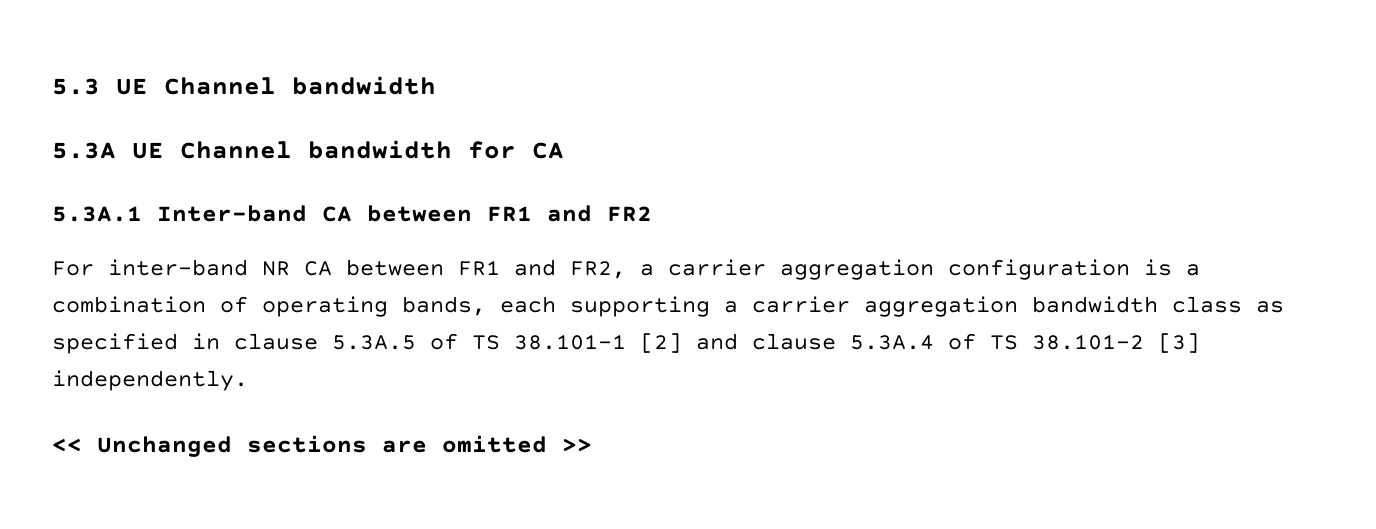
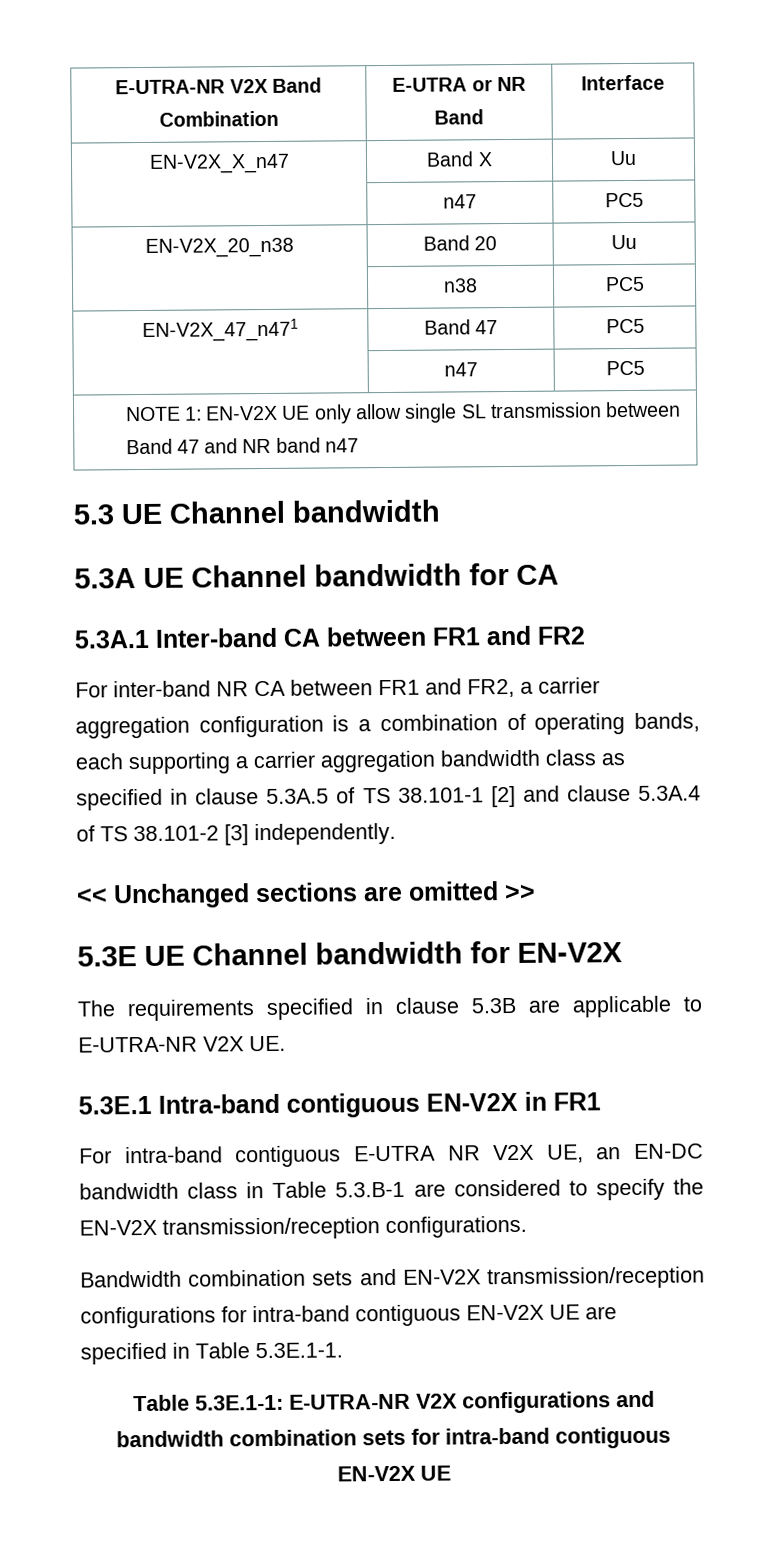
(52, 86) none -> [115,77,322,95] [158,110,279,127] [392,76,526,92] [434,109,484,125] [581,74,665,91] [148,153,290,174] [426,151,493,167] [610,150,637,166] [443,194,477,209] [604,192,644,208] [145,237,294,258] [422,235,498,251] [611,234,637,250] [443,278,478,293] [604,276,645,292] [142,318,299,342] [423,319,499,335] [605,318,645,334] [444,362,478,377] [605,360,645,376] [125,401,682,424] [125,437,359,455] E-UTRA-NR V2X Band Combination | E-UTRA or NR Band | Interface // EN-V2X_X_n47 | Band X | Uu // | n47 | PC5 // EN-V2X_20_n38 | Band 20 | Uu // | n38 | PC5 // EN-V2X_47_n471 | Band 47 | PC5 // | n47 | PC5 // NOTE 1: EN-V2X UE only allow single SL transmission between Band 47 and NR band n47 //
(592, 445) none -> [77,941,623,967] [77,995,702,1022] [78,1035,286,1053] [78,1091,601,1118] [79,1143,704,1168] [79,1178,704,1201] [79,1215,527,1240] [80,1266,705,1290] [80,1304,617,1329] [80,1342,343,1365] [132,1390,655,1414] [116,1426,671,1449] [336,1465,451,1482] // 5.3E UE Channel bandwidth for EN-V2X // The requirements specified in clause 5.3B are applicable to E-UTRA-NR V2X UE. // 5.3E.1 Intra-band contiguous EN-V2X in FR1 // For intra-band contiguous E-UTRA NR V2X UE, an EN-DC bandwidth class in Table 5.3.B-1 are considered to specify the EN-V2X transmission/reception configurations. // Bandwidth combination sets and EN-V2X transmission/reception configurations for intra-band contiguous EN-V2X UE are specified in Table 5.3E.1-1. // Table 5.3E.1-1: E-UTRA-NR V2X configurations and bandwidth combination sets for intra-band contiguous EN-V2X UE

